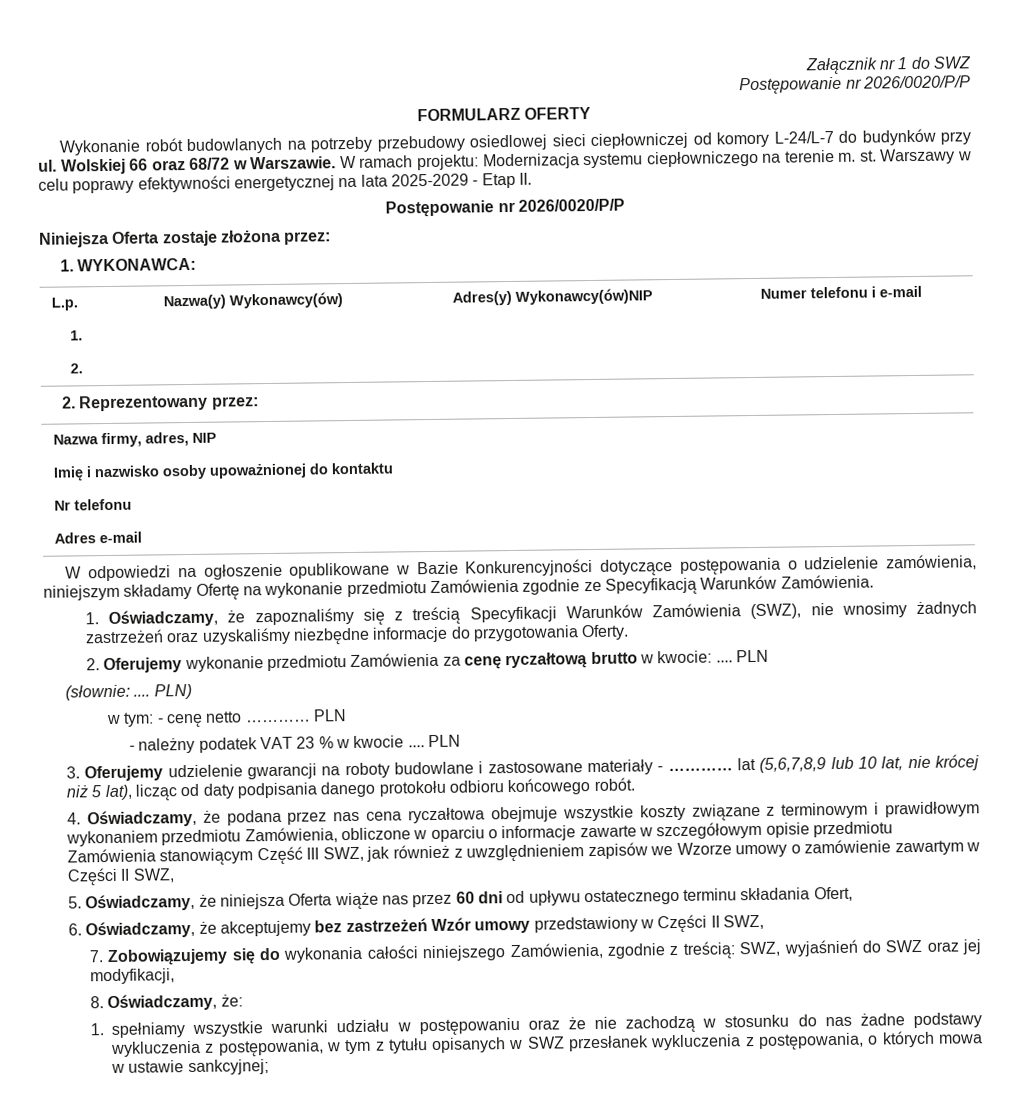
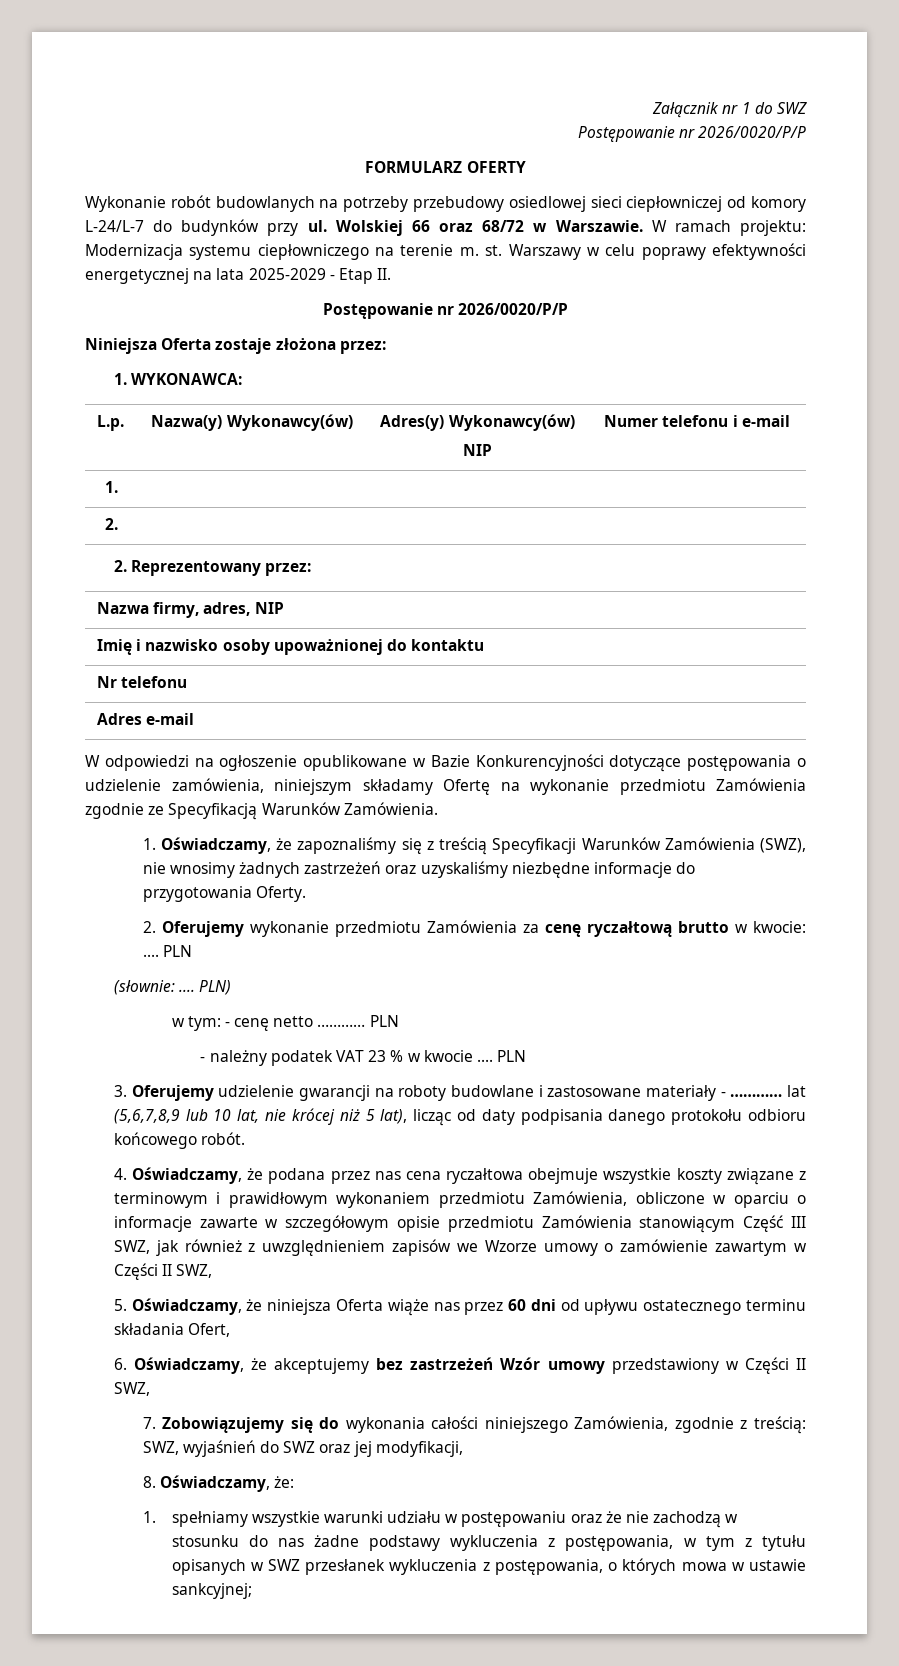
[514,288,653,305] Wykonawcy(ów)NIP -> [448,414,575,431] [463,444,492,456] Wykonawcy(ów) // NIP

